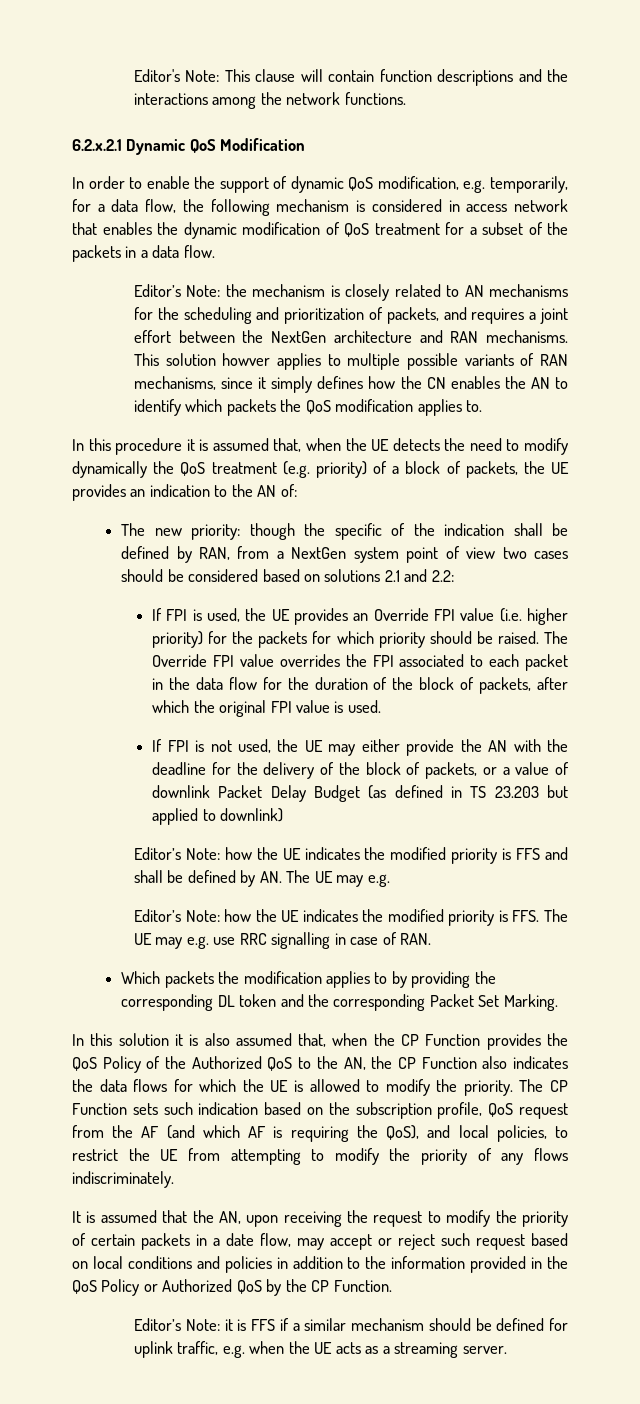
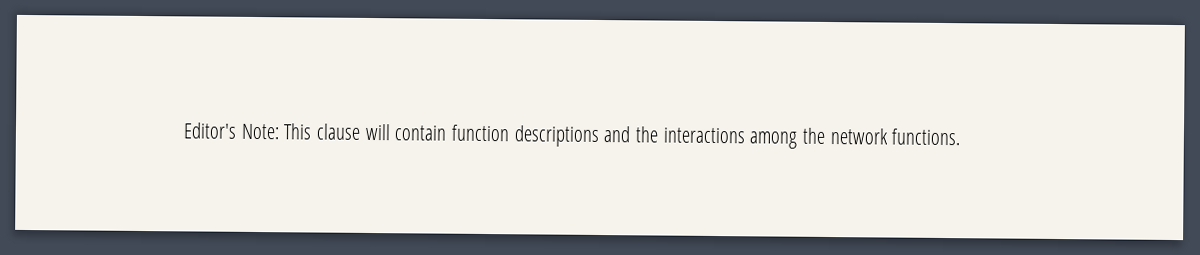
[72,138,306,155] [72,176,568,193] [72,199,569,216] [72,222,568,239] [72,245,215,262] [133,284,568,301] [133,307,568,324] [133,330,568,343] [133,353,568,370] [133,376,569,393] [133,399,483,416] [72,438,568,455] [72,461,570,478] [72,484,297,501] [121,523,568,540] [121,546,568,563] [121,569,454,582] [152,608,568,625] [152,631,569,648] [152,654,568,671] [152,677,569,694] [152,700,381,717] [152,739,568,756] [152,762,570,779] [152,785,569,802] [152,808,284,825] [133,847,568,864] [133,870,390,887] [133,909,568,926] [133,932,432,949] [121,971,496,988] [121,994,558,1011] [72,1033,568,1050] [72,1056,569,1073] [72,1079,568,1096] [72,1102,568,1119] [72,1125,568,1142] [72,1148,568,1165] [72,1171,174,1188] [72,1210,569,1227] [72,1233,568,1250] [72,1256,569,1273] [72,1279,392,1296] [133,1318,568,1331] [133,1341,507,1358] // 6.2.x.2.1 Dynamic QoS Modification // In order to enable the support of dynamic QoS modification, e.g. temporarily, for a data flow, the following mechanism is considered in access network that enables the dynamic modification of QoS treatment for a subset of the packets in a data flow. // Editor’s Note: the mechanism is closely related to AN mechanisms for the scheduling and prioritization of packets, and requires a joint effort between the NextGen architecture and RAN mechanisms. This solution howver applies to multiple possible variants of RAN mechanisms, since it simply defines how the CN enables the AN to identify which packets the QoS modification applies to. // In this procedure it is assumed that, when the UE detects the need to modify dynamically the QoS treatment (e.g. priority) of a block of packets, the UE provides an indication to the AN of: // The new priority: though the specific of the indication shall be defined by RAN, from a NextGen system point of view two cases should be considered based on solutions 2.1 and 2.2: // If FPI is used, the UE provides an Override FPI value (i.e. higher priority) for the packets for which priority should be raised. The Override FPI value overrides the FPI associated to each packet in the data flow for the duration of the block of packets, after which the original FPI value is used. // If FPI is not used, the UE may either provide the AN with the deadline for the delivery of the block of packets, or a value of downlink Packet Delay Budget (as defined in TS 23.203 but applied to downlink) // Editor’s Note: how the UE indicates the modified priority is FFS and shall be defined by AN. The UE may e.g. // Editor’s Note: how the UE indicates the modified priority is FFS. The UE may e.g. use RRC signalling in case of RAN. // Which packets the modification applies to by providing the corresponding DL token and the corresponding Packet Set Marking. // In this solution it is also assumed that, when the CP Function provides the QoS Policy of the Authorized QoS to the AN, the CP Function also indicates the data flows for which the UE is allowed to modify the priority. The CP Function sets such indication based on the subscription profile, QoS request from the AF (and which AF is requiring the QoS), and local policies, to restrict the UE from attempting to modify the priority of any flows indiscriminately. // It is assumed that the AN, upon receiving the request to modify the priority of certain packets in a date flow, may accept or reject such request based on local conditions and policies in addition to the information provided in the QoS Policy or Authorized QoS by the CP Function. // Editor’s Note: it is FFS if a similar mechanism should be defined for uplink traffic, e.g. when the UE acts as a streaming server. -> (961, 137) none

